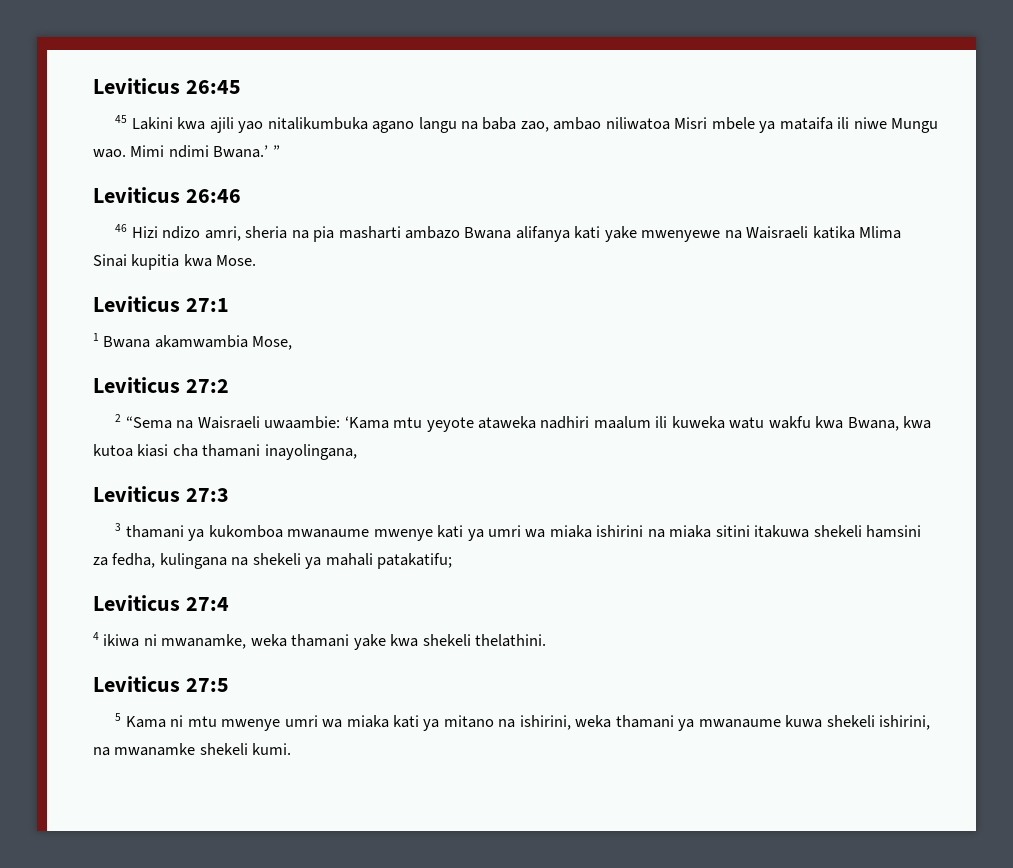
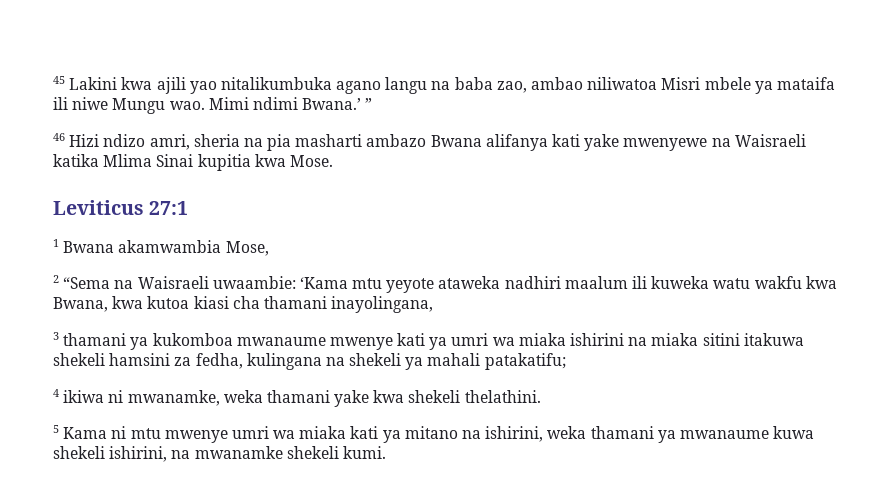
[93,78,241,94] Leviticus 26:45 // -> (53, 80) none
[93,187,241,203] // Leviticus 26:46 -> (373, 104) none
[93,377,229,393] // Leviticus 27:2 -> (269, 248) none
[93,486,229,502] // Leviticus 27:3 -> (434, 304) none
[93,595,229,611] // Leviticus 27:4 -> (566, 361) none
[93,676,229,692] // Leviticus 27:5 -> (541, 396) none

